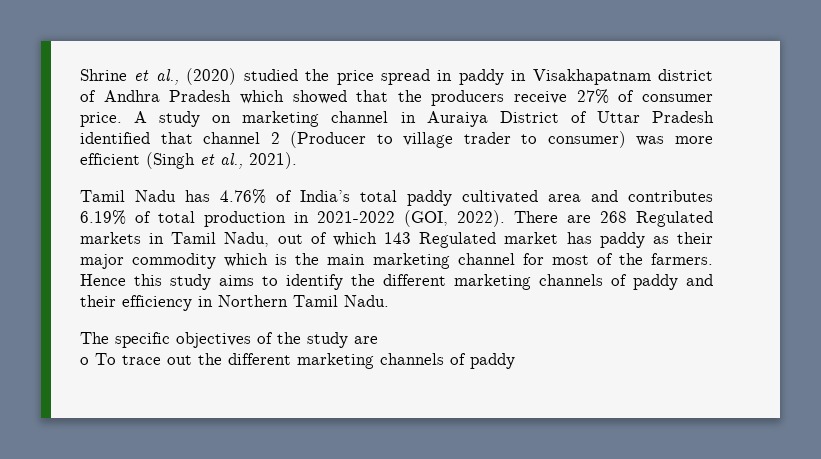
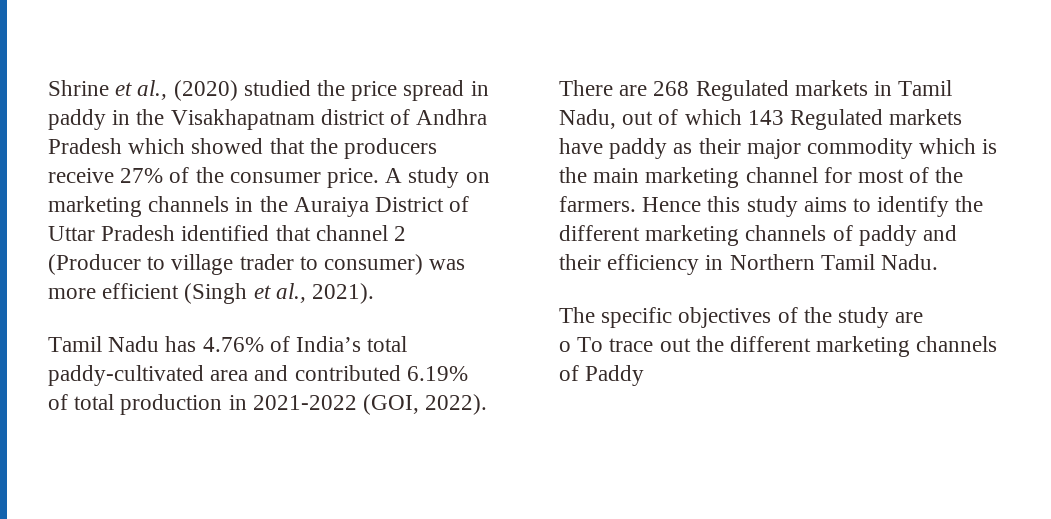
(527, 75) none -> [136,109,165,125] the
(635, 96) none -> [195,167,224,183] the
[331,111,416,123] channel in -> [148,196,288,212] channels in the
[407,190,538,206] paddy cultivated -> [48,365,204,386] paddy-cultivated
[628,190,713,202] contributes -> [294,365,401,381] contributed
[504,232,592,244] market has -> [889,109,963,125] [559,138,603,154] markets have
[470,353,515,369] paddy -> [585,365,645,386] Paddy

